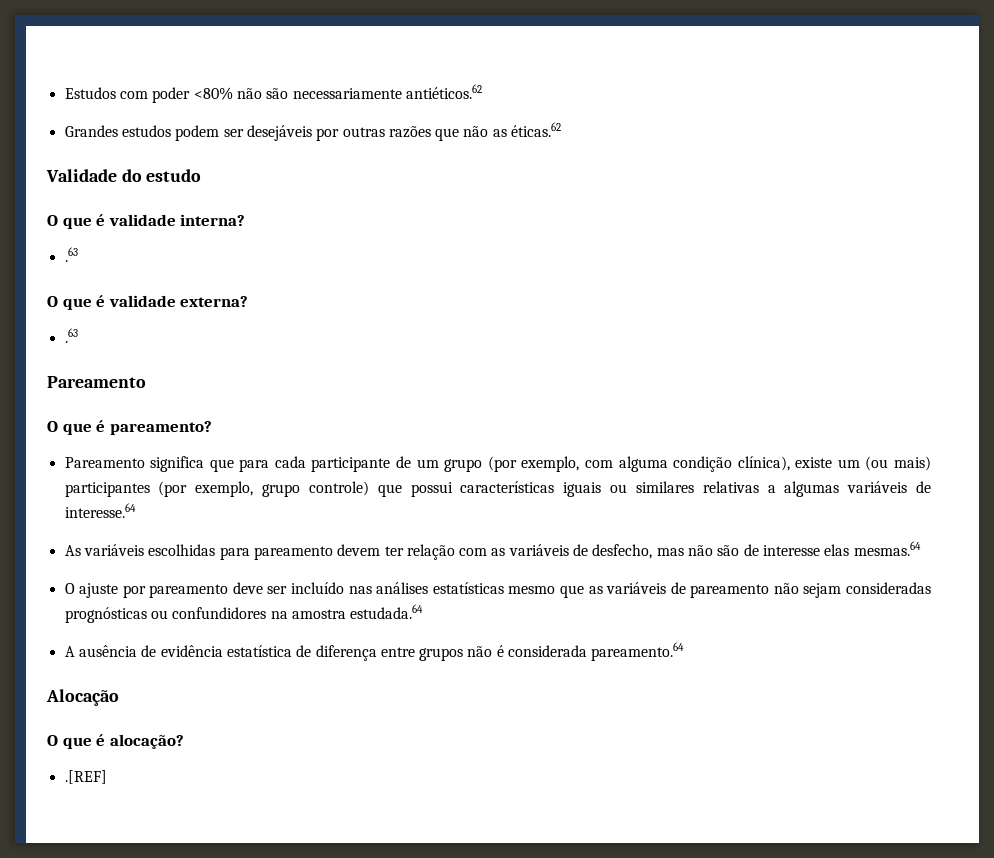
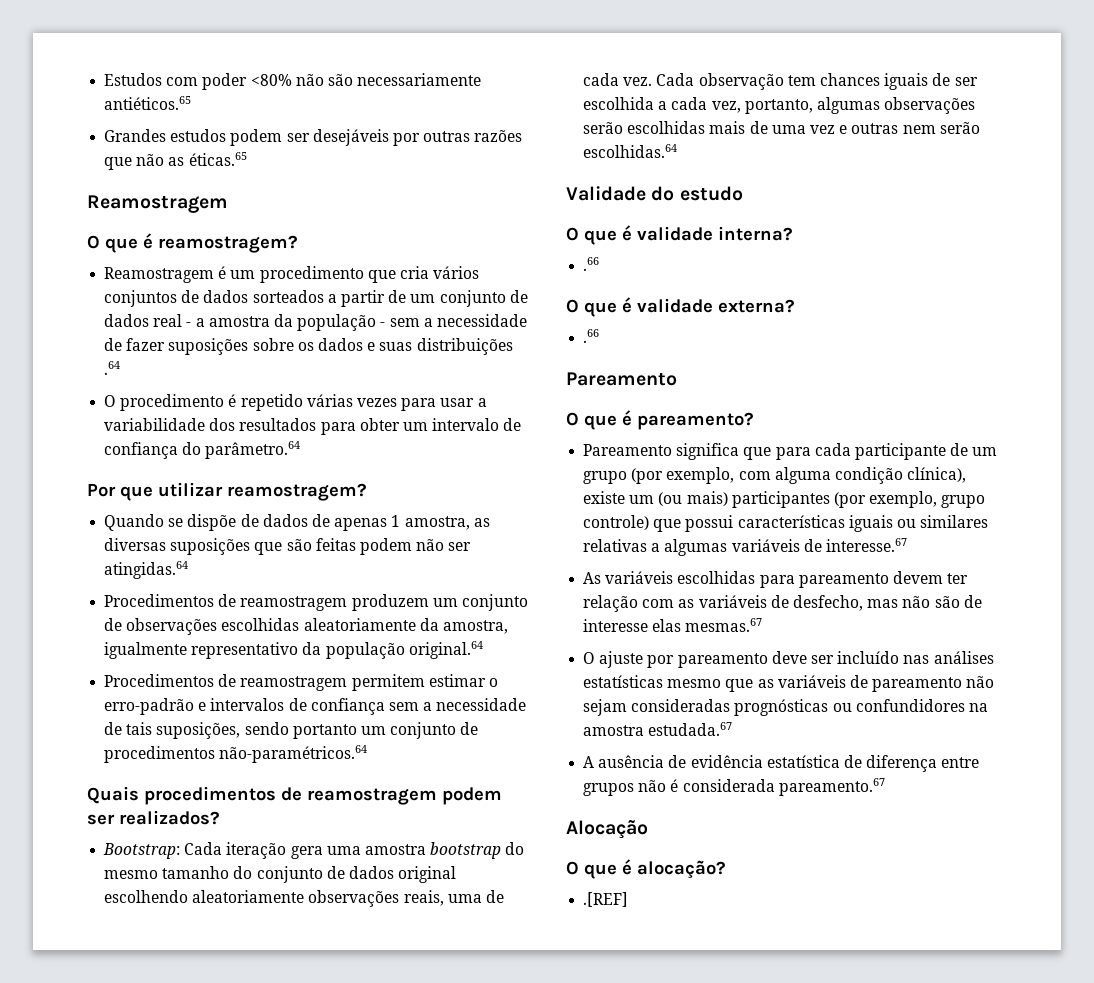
[405,84,482,99] antiéticos.62 -> [104,96,192,110] antiéticos.65
[511,122,562,137] éticas.62 -> [188,152,247,166] [87,195,228,213] [87,233,298,253] [104,266,480,283] [104,290,528,307] [104,314,527,331] [104,338,513,355] [104,361,121,375] [104,394,487,411] [104,418,522,435] [104,441,301,459] [87,482,367,501] [104,514,490,531] [104,538,472,555] [104,561,189,579] [104,594,528,611] [104,618,508,635] [104,641,483,659] [104,674,498,691] [104,698,527,715] [104,722,479,739] [104,745,368,763] [87,786,502,805] [87,810,220,825] [103,842,525,859] [104,866,457,883] [104,890,504,907] [583,73,978,90] [583,97,976,114] [583,121,980,134] [583,144,678,158] éticas.65 // Reamostragem // O que é reamostragem? // Reamostragem é um procedimento que cria vários conjuntos de dados sorteados a partir de um conjunto de dados real - a amostra da população - sem a necessidade de fazer suposições sobre os dados e suas distribuições .64 // O procedimento é repetido várias vezes para usar a variabilidade dos resultados para obter um intervalo de confiança do parâmetro.64 // Por que utilizar reamostragem? // Quando se dispõe de dados de apenas 1 amostra, as diversas suposições que são feitas podem não ser atingidas.64 // Procedimentos de reamostragem produzem um conjunto de observações escolhidas aleatoriamente da amostra, igualmente representativo da população original.64 // Procedimentos de reamostragem permitem estimar o erro-padrão e intervalos de confiança sem a necessidade de tais suposições, sendo portanto um conjunto de procedimentos não-paramétricos.64 // Quais procedimentos de reamostragem podem ser realizados? // Bootstrap: Cada iteração gera uma amostra bootstrap do mesmo tamanho do conjunto de dados original escolhendo aleatoriamente observações reais, uma de cada vez. Cada observação tem chances iguais de ser escolhida a cada vez, portanto, algumas observações serão escolhidas mais de uma vez e outras nem serão escolhidas.64
[64,247,78,262] .63 -> [583,257,600,271] .66
[64,328,78,343] .63 -> [583,329,600,343] .66
[64,503,136,518] interesse.64 -> [825,538,907,552] interesse.67
[853,541,921,556] mesmas.64 -> [685,618,763,632] mesmas.67
[350,604,424,619] estudada.64 -> [648,722,733,736] estudada.67
[591,642,685,661] pareamento.64 -> [778,778,885,796] pareamento.67

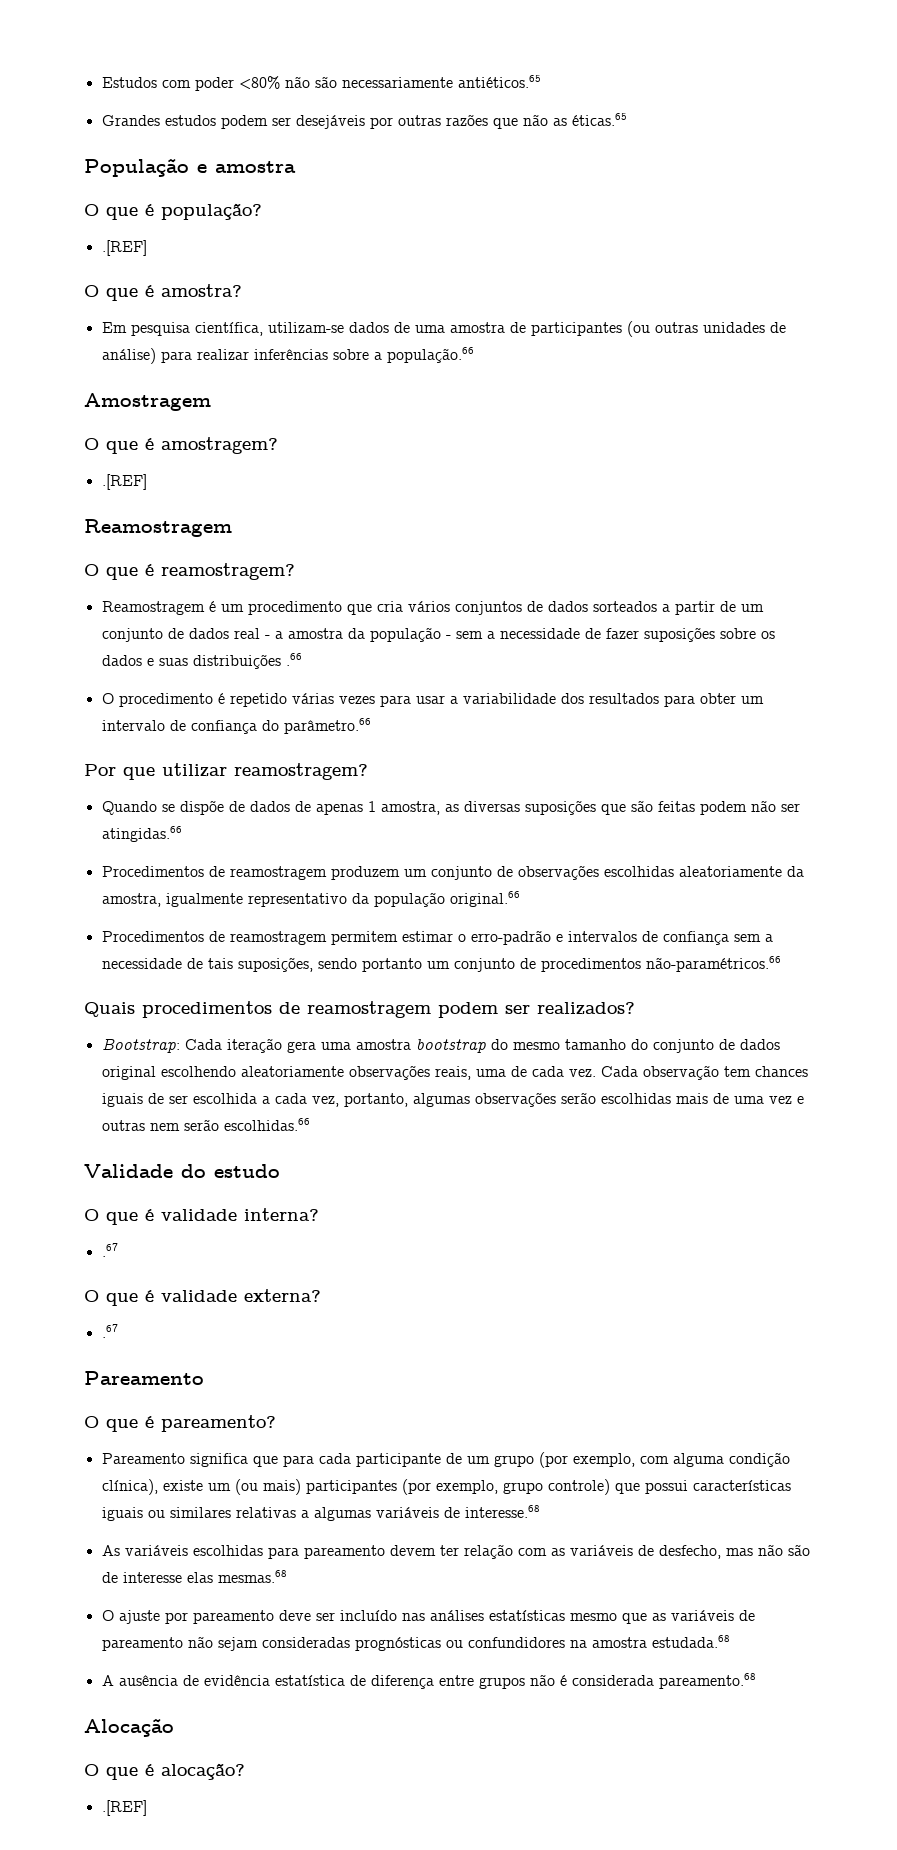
(247, 159) none -> [84,158,296,177] [84,203,262,220] [101,240,147,256] [84,284,242,301] [101,321,786,337] [101,347,474,364] [84,393,211,411] [84,437,278,454] [101,474,147,490] // População e amostra // O que é população? // .[REF] // O que é amostra? // Em pesquisa científica, utilizam-se dados de uma amostra de participantes (ou outras unidades de análise) para realizar inferências sobre a população.66 // Amostragem // O que é amostragem? // .[REF]
[104,361,121,375] .64 -> [285,653,302,666] .66
[205,441,301,459] parâmetro.64 -> [283,718,371,734] parâmetro.66
[104,561,189,579] atingidas.64 -> [101,826,182,842] atingidas.66
[408,641,483,659] original.64 -> [449,891,520,907] original.66
[219,745,368,763] não-paramétricos.64 -> [645,956,781,972] não-paramétricos.66
[583,144,678,158] escolhidas.64 -> [223,1118,310,1131] escolhidas.66
[583,257,600,271] .66 -> [101,1243,118,1257] .67
[583,329,600,343] .66 -> [101,1324,118,1338] .67
[825,538,907,552] interesse.67 -> [464,1505,540,1518] interesse.68
[685,618,763,632] mesmas.67 -> [217,1570,287,1583] mesmas.68
[648,722,733,736] estudada.67 -> [651,1635,730,1648] estudada.68
[778,778,885,796] pareamento.67 -> [658,1673,756,1689] pareamento.68

